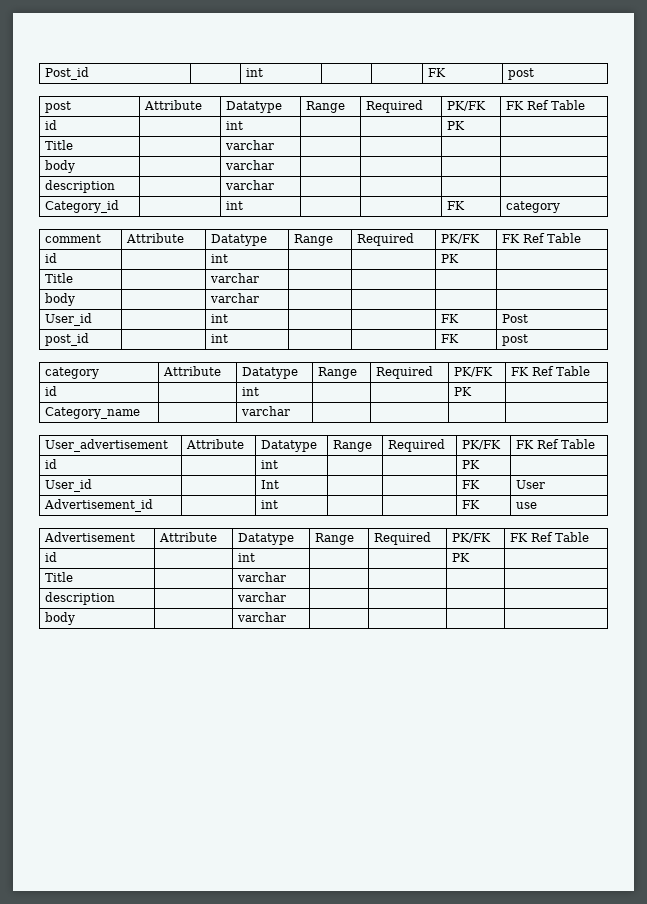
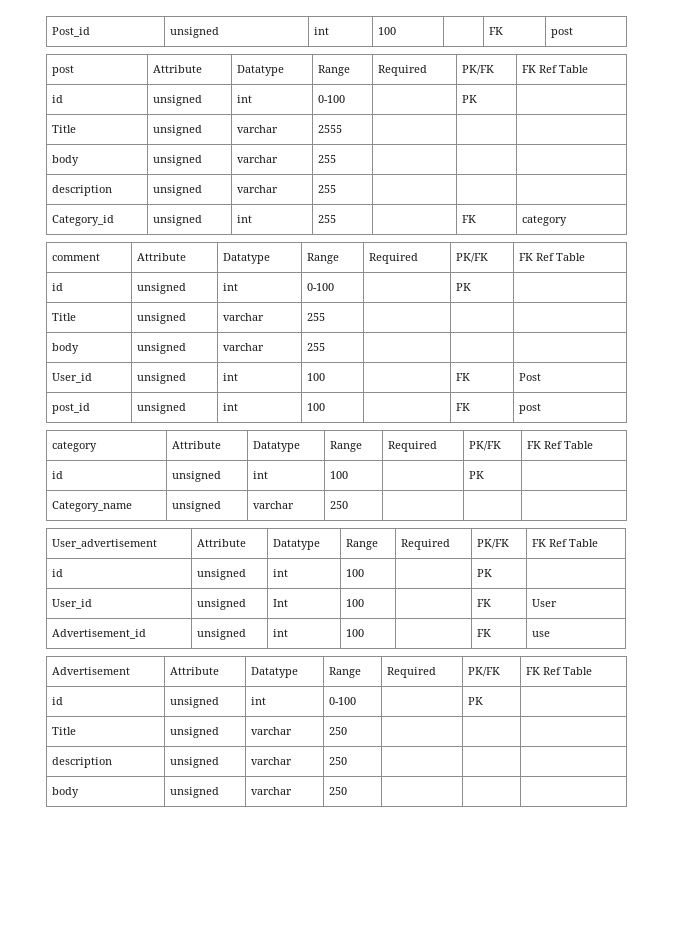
[246,68,264,77] | int | -> [169,27,219,38] [313,27,329,35] [377,27,396,35] unsigned | int | 100
[226,121,244,130] [447,121,466,130] [45,140,74,150] [225,140,275,150] [45,160,76,173] [225,160,275,170] [45,180,116,193] [225,180,275,190] | int | | | PK | // Title | | varchar | | | | // body | | varchar | | | | // description | | varchar | -> [152,95,202,106] [236,95,252,103] [317,95,345,103] [461,95,477,103] [51,125,76,133] [152,125,202,136] [236,125,278,133] [317,125,342,133] [51,155,79,166] [152,155,202,166] [236,155,278,163] [317,155,336,163] [51,185,112,196] [152,185,202,196] [236,185,278,193] [317,185,336,193] unsigned | int | 0-100 | | PK | // Title | unsigned | varchar | 2555 | | | // body | unsigned | varchar | 255 | | | // description | unsigned | varchar | 255
[226,201,244,210] | int | -> [152,215,202,226] [236,215,252,223] [317,215,336,223] unsigned | int | 255
[211,254,229,263] [441,254,460,263] [45,273,74,283] [210,273,260,283] [45,293,76,306] [210,293,260,303] [45,313,93,326] [211,314,229,323] | int | | | PK | // Title | | varchar | | | | // body | | varchar | | | | // User_id | | int | -> [136,283,186,294] [222,283,238,291] [306,283,334,291] [455,283,471,291] [51,313,76,321] [136,313,186,324] [222,313,264,321] [306,313,325,321] [51,343,79,354] [136,343,186,354] [222,343,264,351] [306,343,325,351] [51,373,92,383] [136,373,186,384] [222,373,238,381] [306,373,325,381] unsigned | int | 0-100 | | PK | // Title | unsigned | varchar | 255 | | | // body | unsigned | varchar | 255 | | | // User_id | unsigned | int | 100
[211,334,229,343] | int | -> [136,403,186,414] [222,403,238,411] [306,403,325,411] unsigned | int | 100
[242,387,260,396] | int | -> [171,471,221,482] [252,471,268,479] [329,471,348,479] unsigned | int | 100
[241,406,291,416] | varchar | -> [171,501,221,512] [252,501,294,509] [329,501,348,509] unsigned | varchar | 250
[261,460,279,469] | int | -> [196,569,246,580] [272,569,288,577] [345,569,364,577] unsigned | int | 100
(93, 485) none -> [196,599,246,610] unsigned
(280, 484) none -> [345,599,364,607] 100
[261,500,279,509] | int | -> [196,629,246,640] [272,629,288,637] [345,629,364,637] unsigned | int | 100
[238,553,256,562] [452,553,471,562] [45,572,74,582] [237,572,287,582] [45,592,116,605] [237,592,287,602] [45,612,76,625] [237,612,287,622] | int | | | PK | // Title | | varchar | | | | // description | | varchar | | | | // body | | varchar | -> [169,697,219,708] [250,697,266,705] [328,697,356,705] [467,697,483,705] [51,727,76,735] [169,727,219,738] [250,727,292,735] [328,727,347,735] [51,757,112,768] [169,757,219,768] [250,757,292,765] [328,757,347,765] [51,787,79,798] [169,787,219,798] [250,787,292,795] [328,787,347,795] unsigned | int | 0-100 | | PK | // Title | unsigned | varchar | 250 | | | // description | unsigned | varchar | 250 | | | // body | unsigned | varchar | 250

